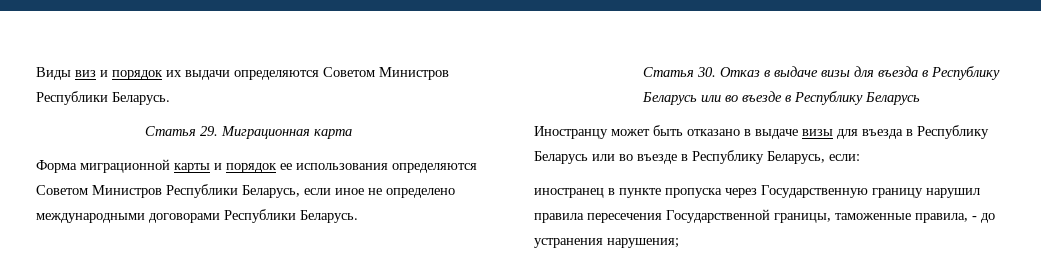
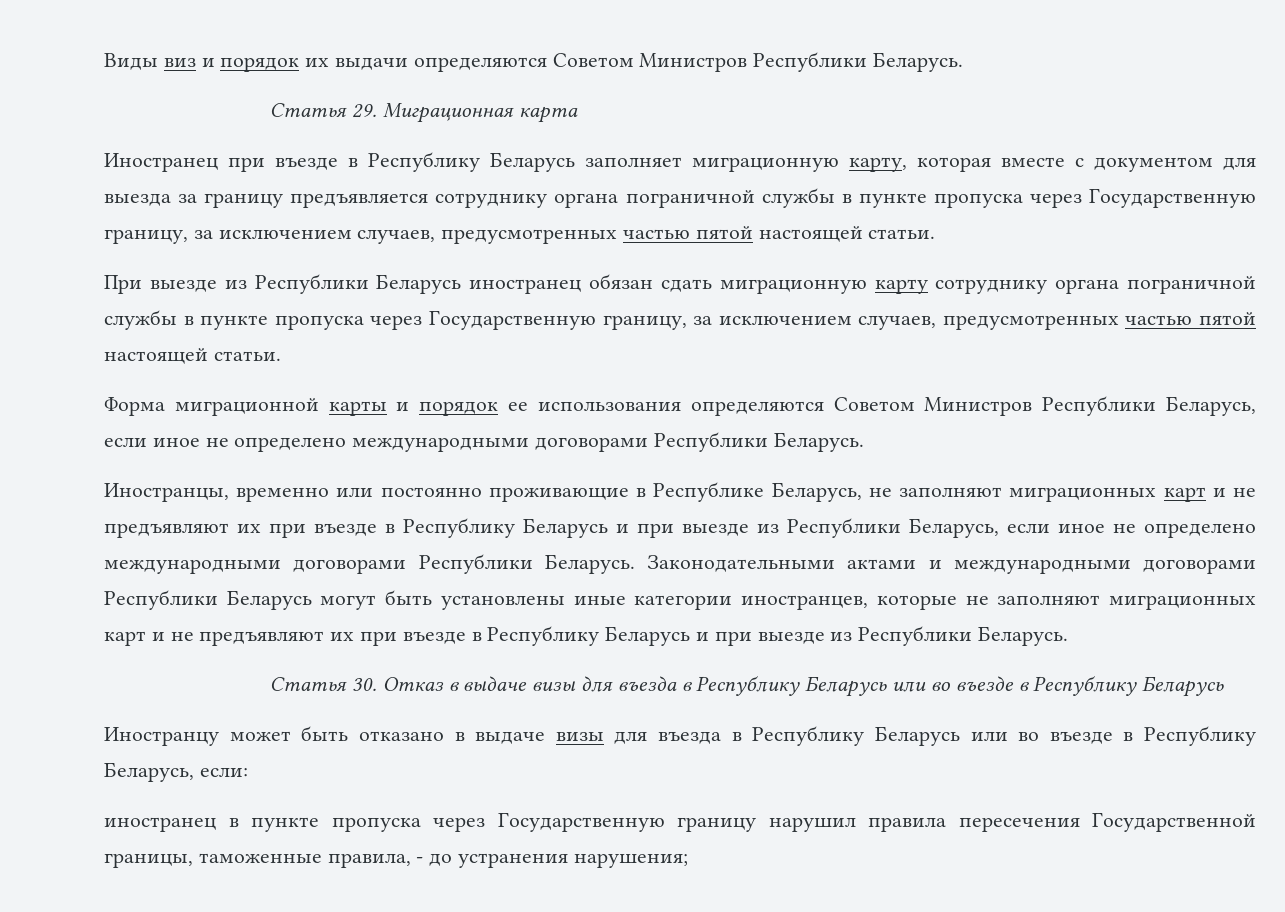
(352, 134) none -> [104,152,1256,172] [104,188,1257,208] [104,226,936,244] [104,274,1257,294] [104,310,1257,330] [104,348,281,364] // Иностранец при въезде в Республику Беларусь заполняет миграционную карту, которая вместе с документом для выезда за границу предъявляется сотруднику органа пограничной службы в пункте пропуска через Государственную границу, за исключением случаев, предусмотренных частью пятой настоящей статьи. // При выезде из Республики Беларусь иностранец обязан сдать миграционную карту сотруднику органа пограничной службы в пункте пропуска через Государственную границу, за исключением случаев, предусмотренных частью пятой настоящей статьи.
(358, 216) none -> [104,482,1256,502] [104,518,1256,538] [104,554,1256,574] [104,590,1257,610] [104,626,1069,646] // Иностранцы, временно или постоянно проживающие в Республике Беларусь, не заполняют миграционных карт и не предъявляют их при въезде в Республику Беларусь и при выезде из Республики Беларусь, если иное не определено международными договорами Республики Беларусь. Законодательными актами и международными договорами Республики Беларусь могут быть установлены иные категории иностранцев, которые не заполняют миграционных карт и не предъявляют их при въезде в Республику Беларусь и при выезде из Республики Беларусь.

